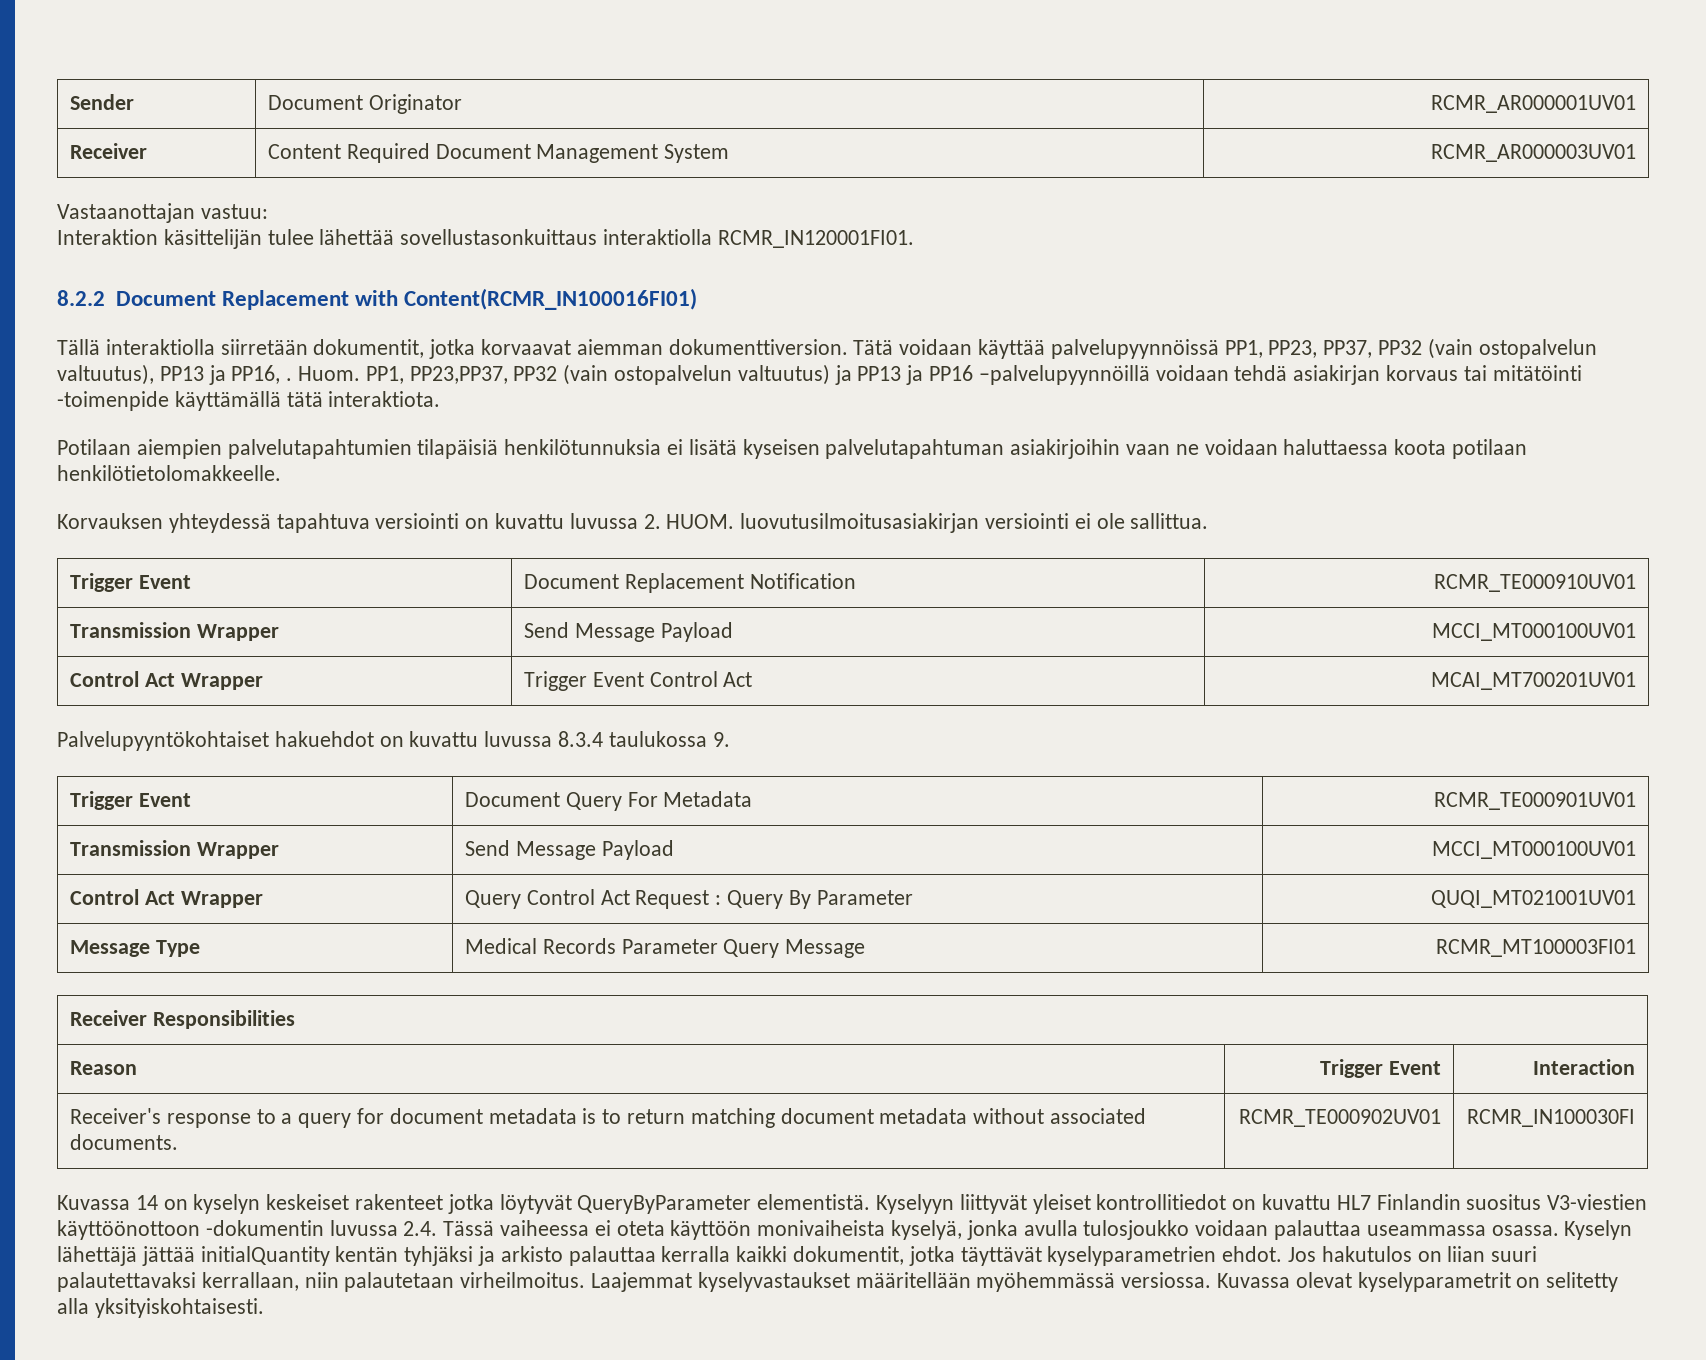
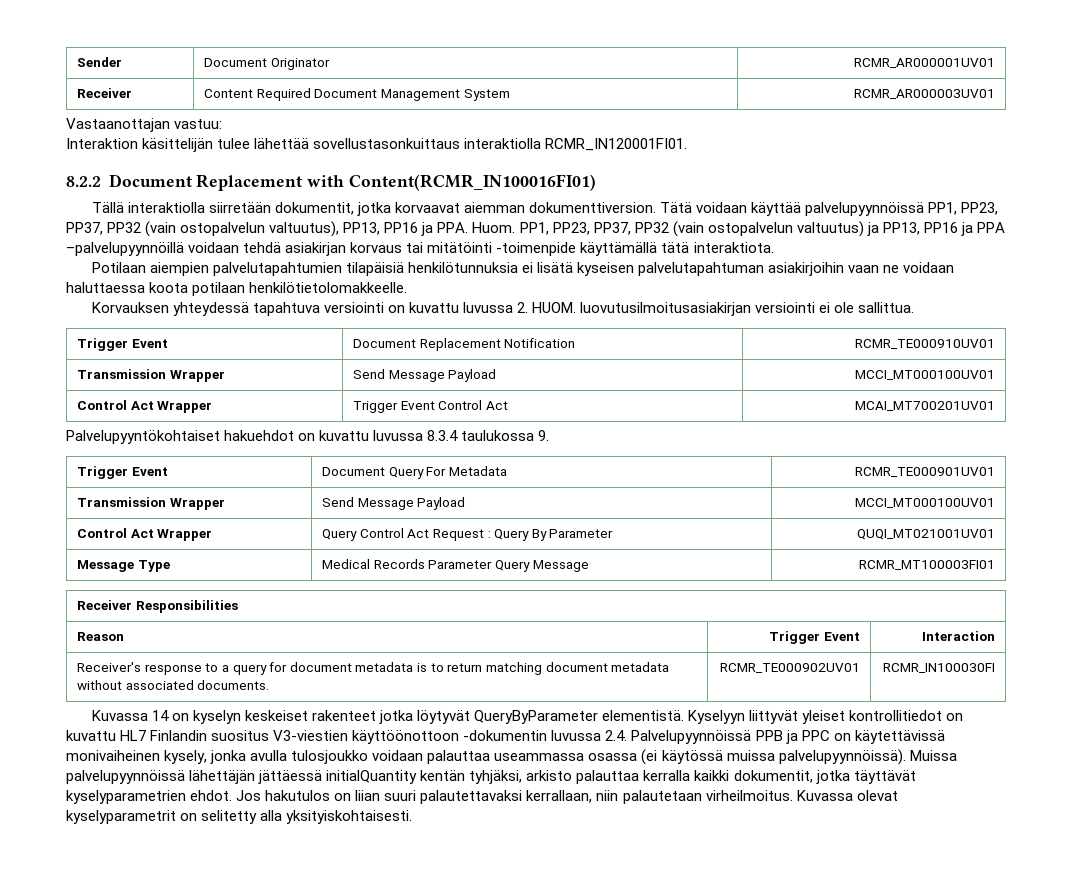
[159,365,508,385] PP13 ja PP16, . Huom. PP1, PP23,PP37, -> [343,222,631,236] PP13, PP16 ja PPA. Huom. PP1, PP23, PP37,
[857,365,974,385] PP13 ja PP16 -> [882,222,1006,236] PP13, PP16 ja PPA
[443,1220,963,1240] Tässä vaiheessa ei oteta käyttöön monivaiheista kyselyä, -> [631,730,945,744] [66,750,208,764] Palvelupyynnöissä PPB ja PPC on käytettävissä monivaiheinen kysely,
[1491,1220,1633,1240] [57,1246,496,1266] osassa. Kyselyn lähettäjä jättää initialQuantity kentän tyhjäksi ja -> [588,749,957,765] [66,770,523,784] osassa (ei käytössä muissa palvelupyynnöissä). Muissa palvelupyynnöissä lähettäjän jättäessä initialQuantity kentän tyhjäksi,
[591,1272,1212,1292] Laajemmat kyselyvastaukset määritellään myöhemmässä versiossa. -> (793, 795) none

